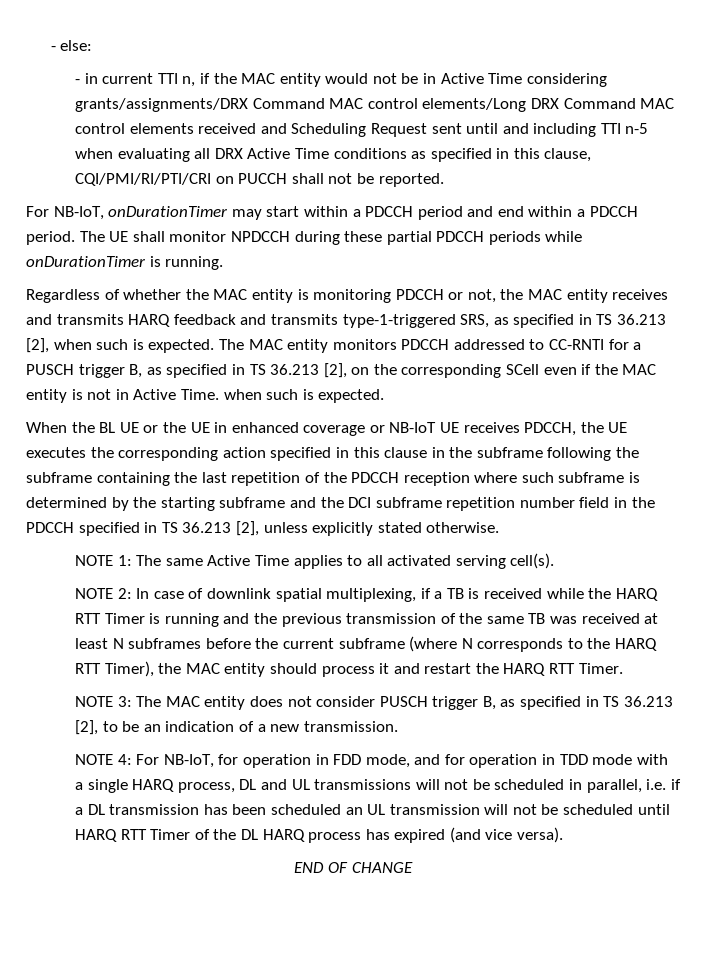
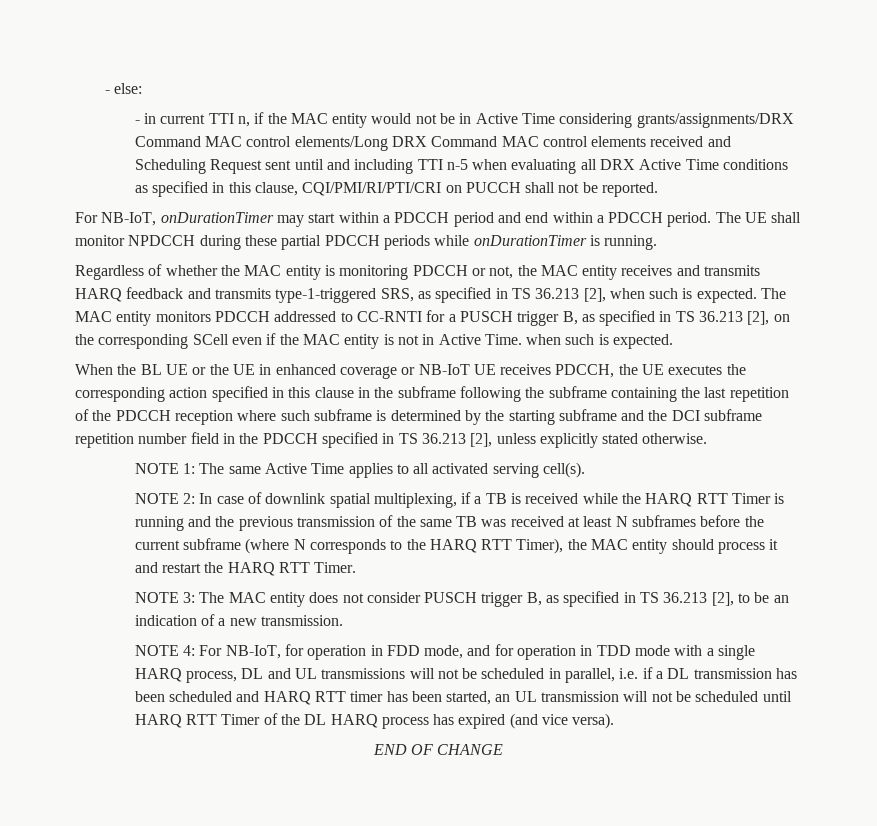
(341, 809) none -> [236,691,492,705] and HARQ RTT timer has been started,

